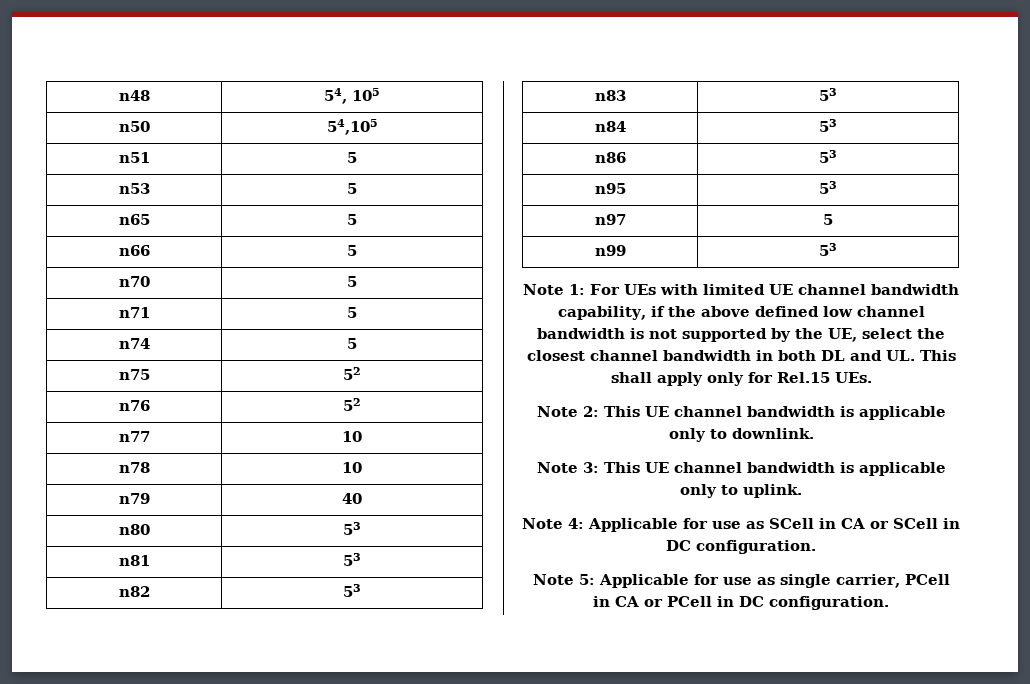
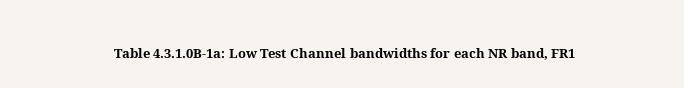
[118,90,150,101] [323,88,380,104] [118,121,150,132] [326,119,378,135] [118,152,150,163] [346,152,357,163] [118,183,150,194] [346,183,357,194] [118,214,150,225] [346,214,357,225] [118,245,150,256] [346,245,357,256] [118,276,150,287] [346,276,357,287] [118,307,150,318] [346,307,357,318] [118,338,150,349] [346,338,357,349] [118,369,150,380] [342,367,361,380] [118,400,150,411] [342,398,361,411] [118,431,150,442] [341,431,362,442] [118,462,150,473] [341,462,362,473] [118,493,150,504] [341,493,362,504] [118,524,150,535] [342,522,361,535] [118,555,150,566] [342,553,361,566] [118,586,150,597] [342,584,361,597] [594,90,626,101] [819,88,837,101] [594,121,626,132] [819,119,837,132] [594,152,626,163] [819,150,837,163] [594,183,626,194] [819,181,837,194] [594,214,626,225] [823,214,833,225] [594,245,626,256] [819,243,837,256] [523,284,959,295] [557,306,925,320] [537,328,945,342] [526,350,956,361] [610,372,872,386] [536,406,946,420] [668,428,814,442] [536,462,946,476] [680,484,802,498] [522,518,960,532] [666,540,816,554] [532,574,950,588] [593,596,889,610] n48 | 54, 105 // n50 | 54,105 // n51 | 5 // n53 | 5 // n65 | 5 // n66 | 5 // n70 | 5 // n71 | 5 // n74 | 5 // n75 | 52 // n76 | 52 // n77 | 10 // n78 | 10 // n79 | 40 // n80 | 53 // n81 | 53 // n82 | 53 // n83 | 53 // n84 | 53 // n86 | 53 // n95 | 53 // n97 | 5 // n99 | 53 // Note 1: For UEs with limited UE channel bandwidth capability, if the above defined low channel bandwidth is not supported by the UE, select the closest channel bandwidth in both DL and UL. This shall apply only for Rel.15 UEs. // Note 2: This UE channel bandwidth is applicable only to downlink. // Note 3: This UE channel bandwidth is applicable only to uplink. // Note 4: Applicable for use as SCell in CA or SCell in DC configuration. // Note 5: Applicable for use as single carrier, PCell in CA or PCell in DC configuration. -> [113,48,576,60] Table 4.3.1.0B-1a: Low Test Channel bandwidths for each NR band, FR1

